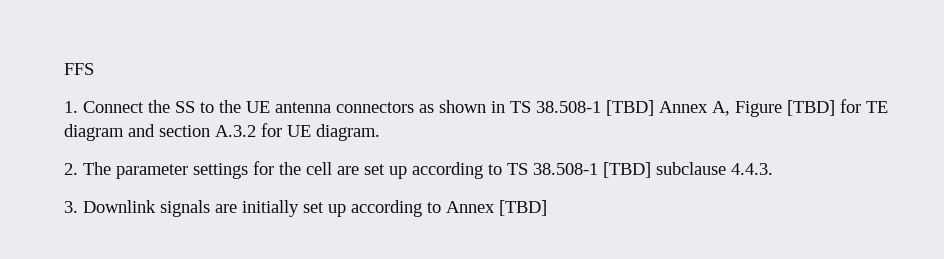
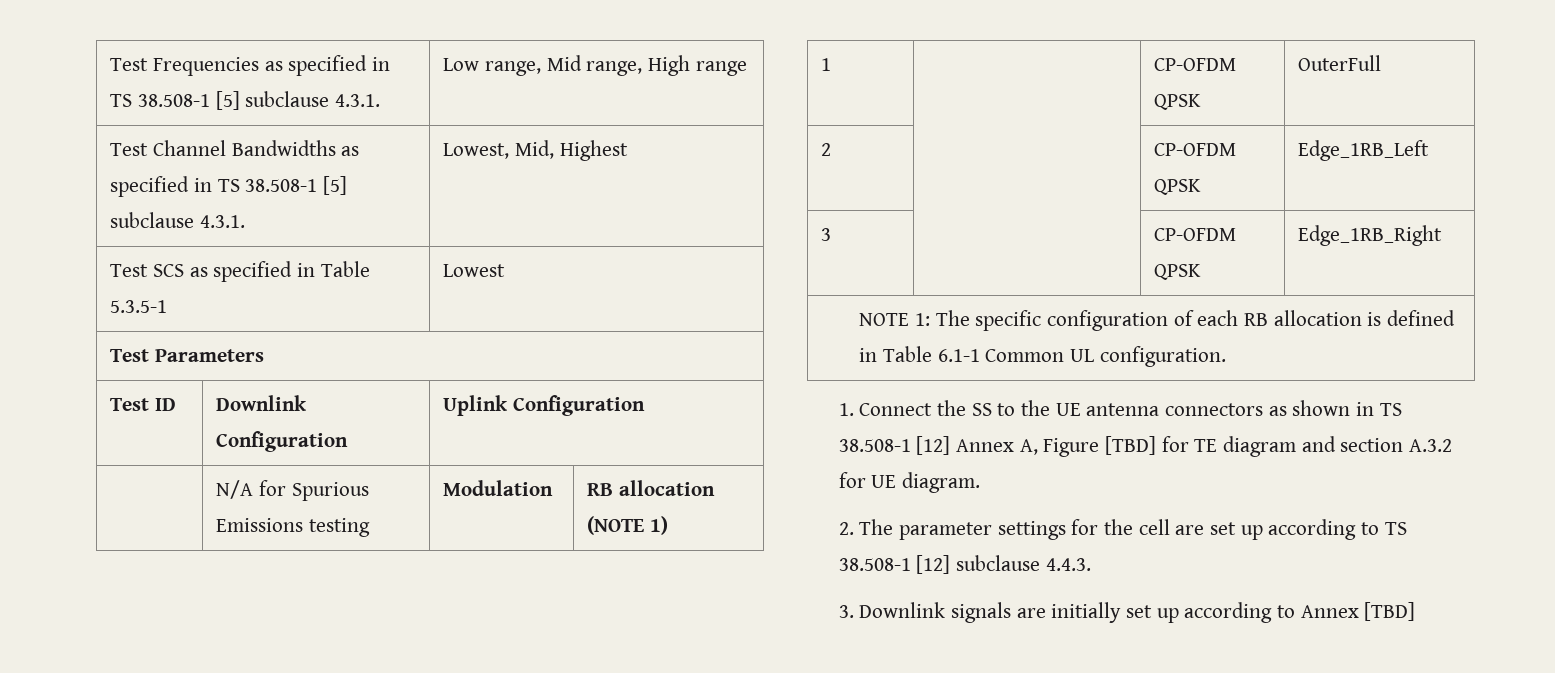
[64,63,95,75] FFS -> [110,55,391,76] [110,91,381,110] [443,55,747,76] [110,140,360,156] [110,176,348,197] [110,212,246,228] [443,140,628,161] [110,261,370,282] [110,300,168,313] [443,264,506,277] [110,349,265,362] [110,398,177,411] [216,395,308,411] [216,431,349,452] [443,395,646,416] [216,480,369,501] [216,518,371,537] [443,480,554,496] [587,480,716,496] [587,516,669,535] [821,58,832,71] [1154,58,1237,71] [1154,94,1202,110] [1298,55,1382,71] [821,143,832,156] [1154,143,1237,156] [1154,179,1202,195] [1298,140,1430,161] [821,228,832,241] [1154,228,1237,241] [1154,264,1202,280] [1298,225,1443,246] [859,310,1455,331] [859,346,1226,367] Test Frequencies as specified in TS 38.508-1 [5] subclause 4.3.1. | Low range, Mid range, High range // Test Channel Bandwidths as specified in TS 38.508-1 [5] subclause 4.3.1. | Lowest, Mid, Highest // Test SCS as specified in Table 5.3.5-1 | Lowest // Test Parameters // Test ID | Downlink Configuration | Uplink Configuration // | N/A for Spurious Emissions testing | Modulation | RB allocation (NOTE 1) // 1 | | CP-OFDM QPSK | OuterFull // 2 | | CP-OFDM QPSK | Edge_1RB_Left // 3 | | CP-OFDM QPSK | Edge_1RB_Right // NOTE 1: The specific configuration of each RB allocation is defined in Table 6.1-1 Common UL configuration.
[606,100,655,116] [TBD] -> [916,436,951,455] [12]
[603,162,652,178] [TBD] -> [916,555,951,574] [12]

